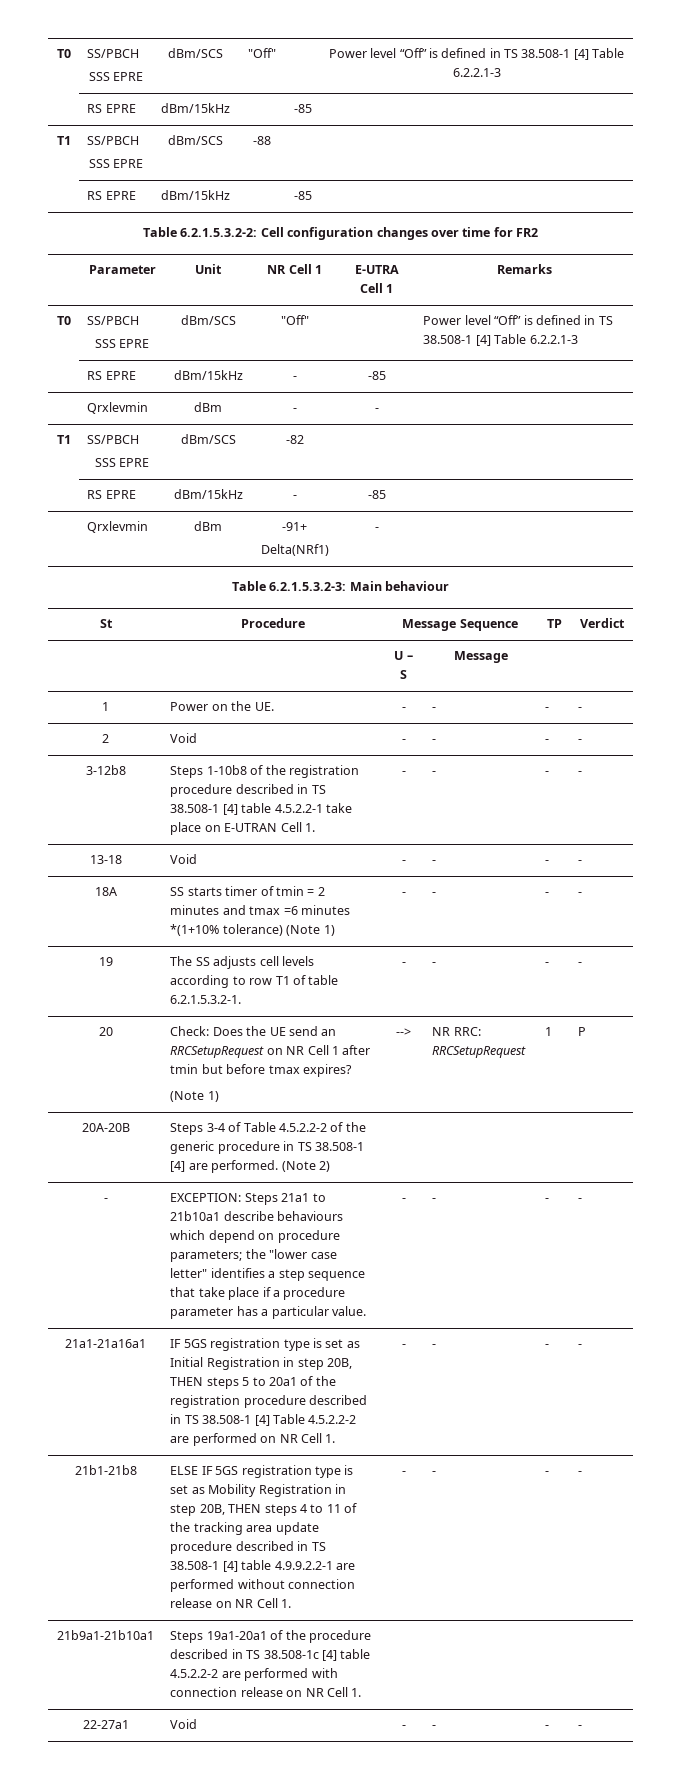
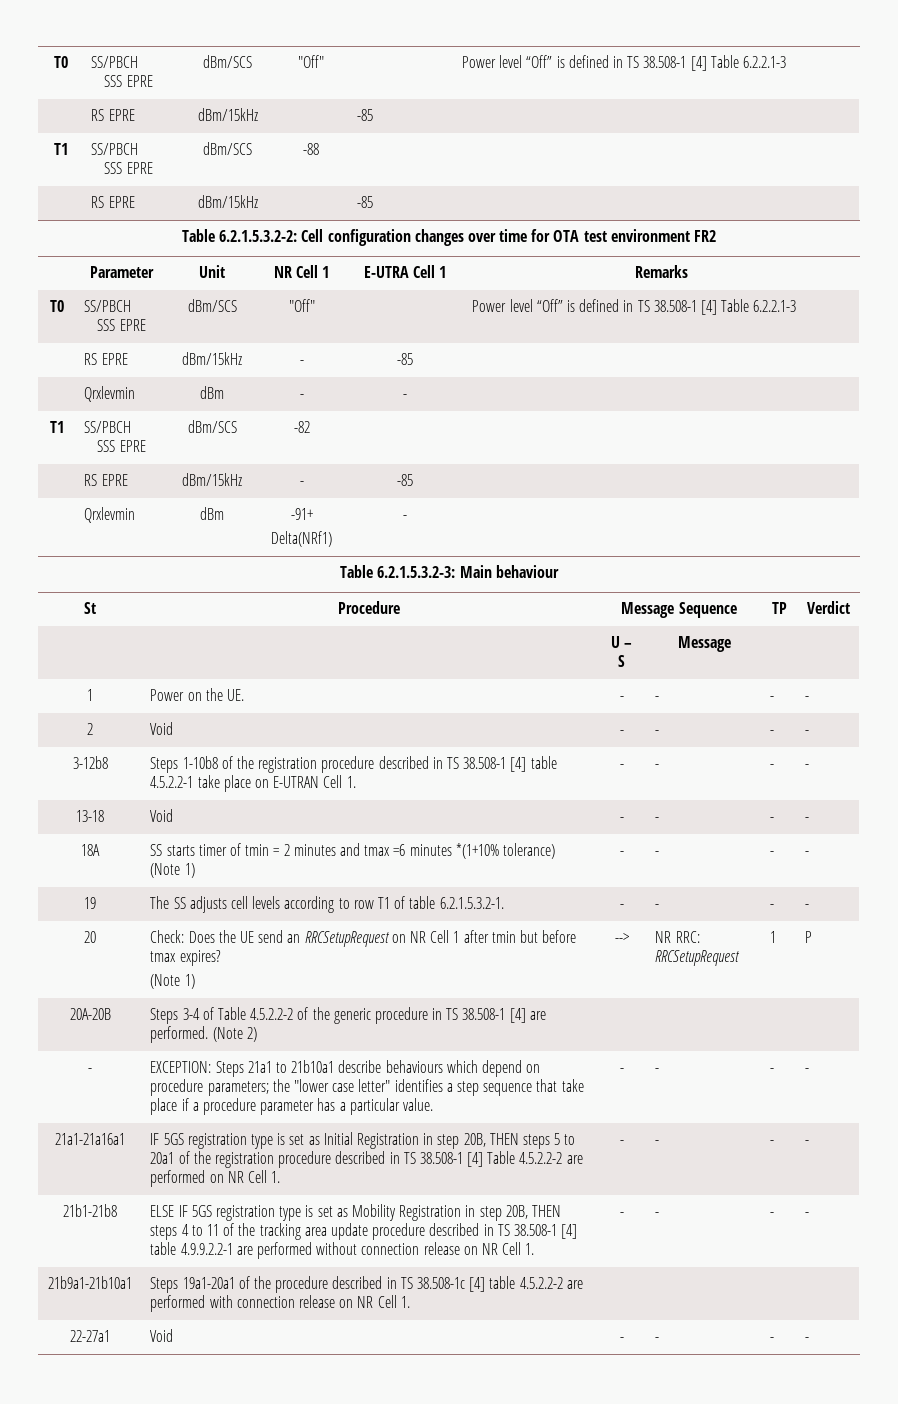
(513, 232) none -> [553,229,690,242] OTA test environment

